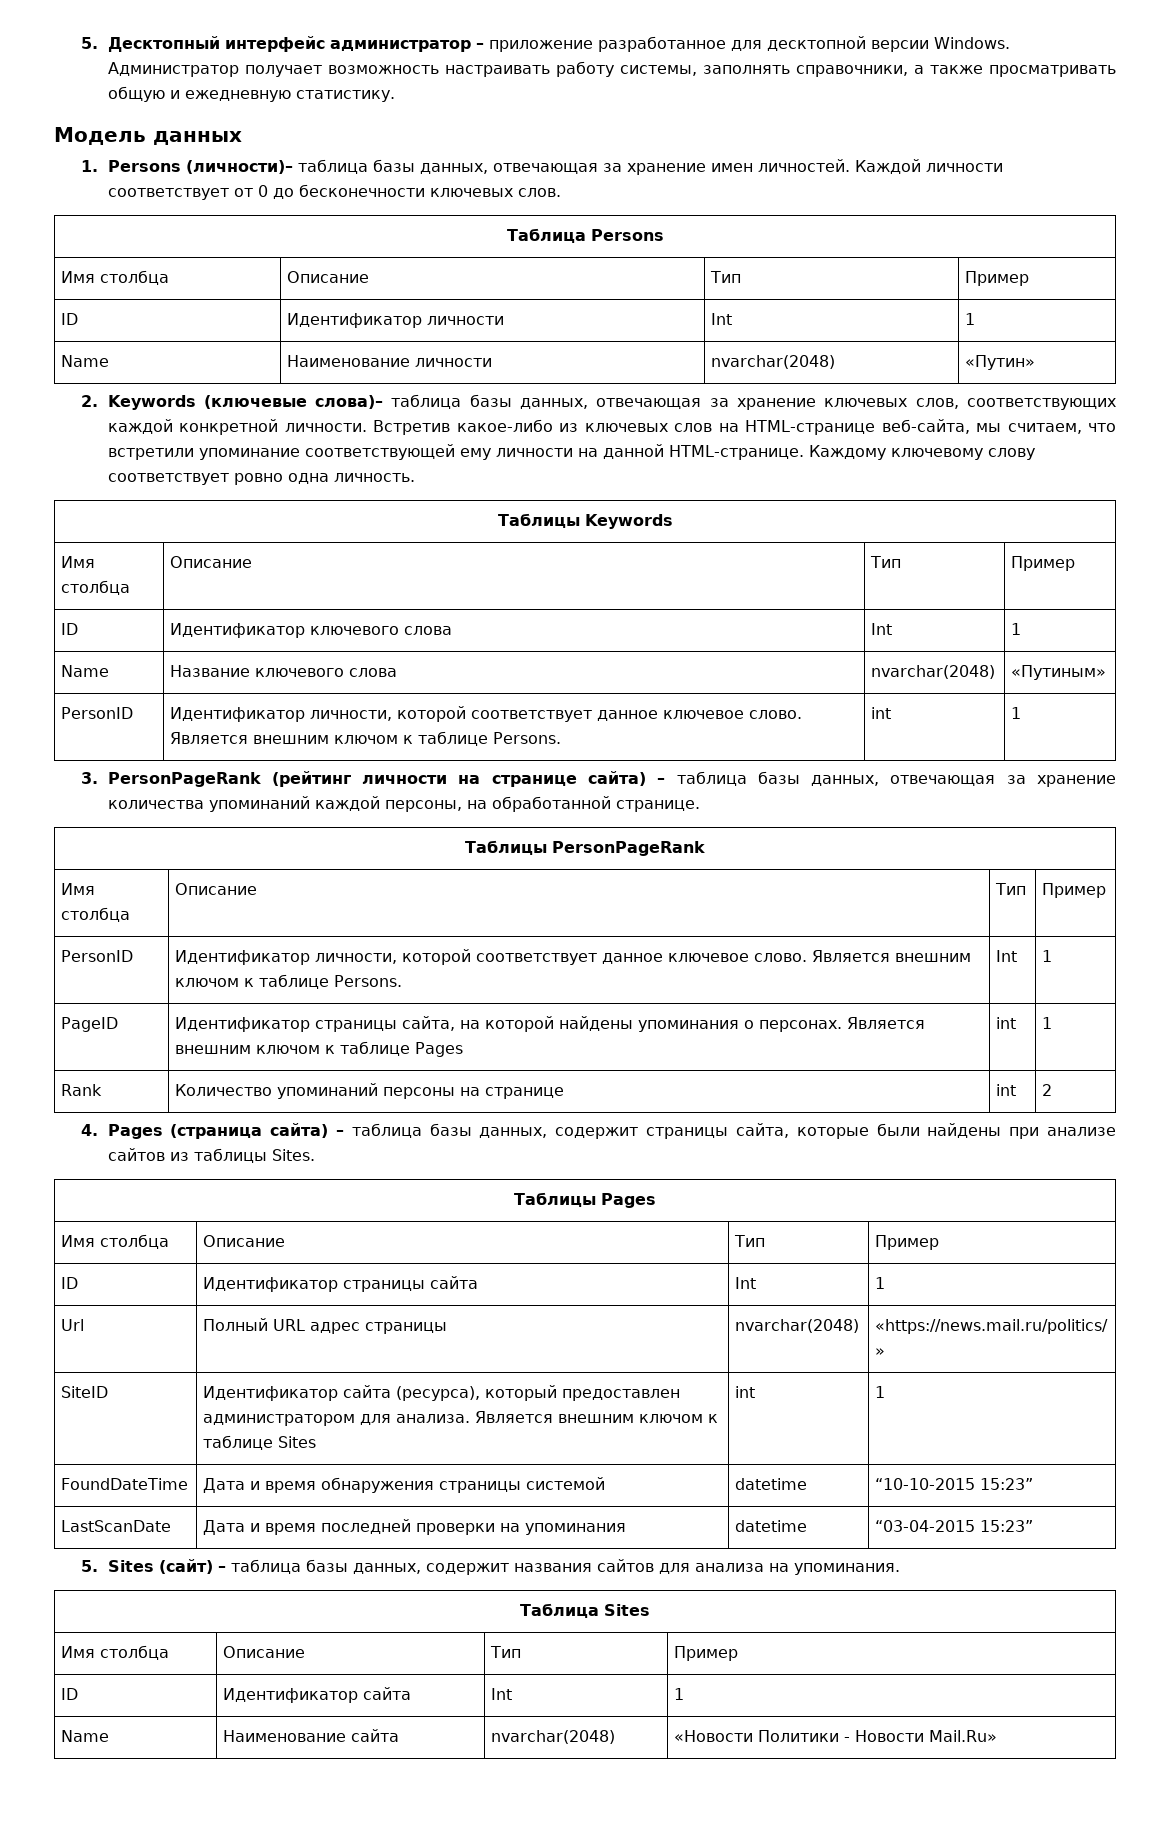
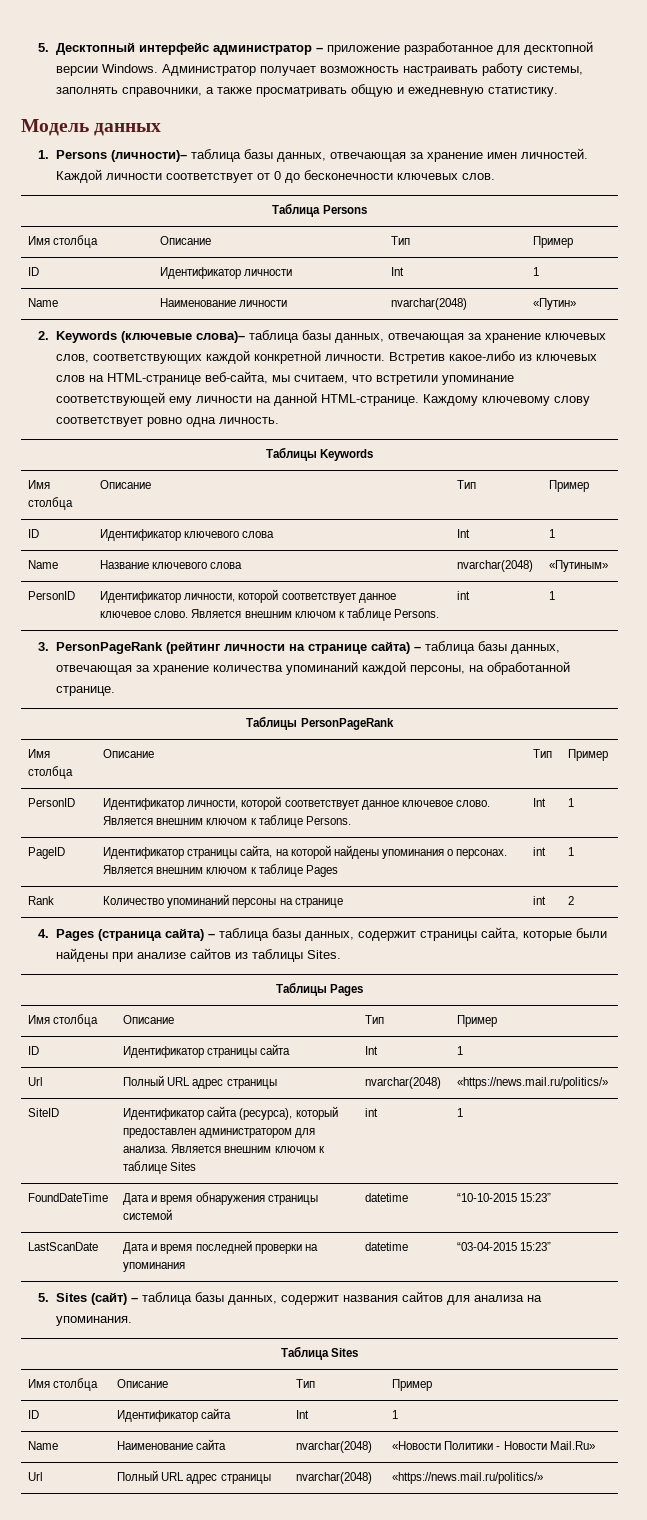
(998, 1736) none -> [28,1472,44,1481] [117,1470,271,1484] [296,1472,373,1484] [392,1472,544,1484] // Url | Полный URL адрес страницы | nvarchar(2048) | «https://news.mail.ru/politics/»

